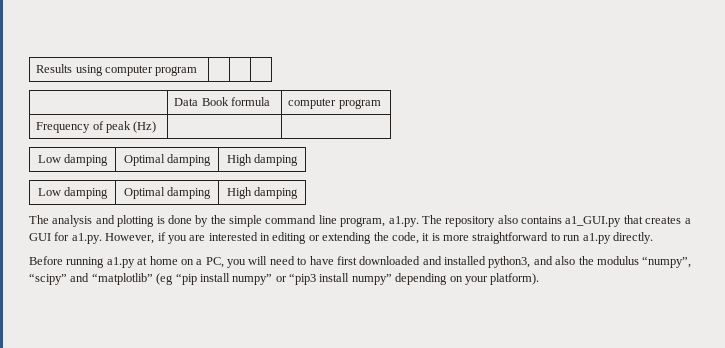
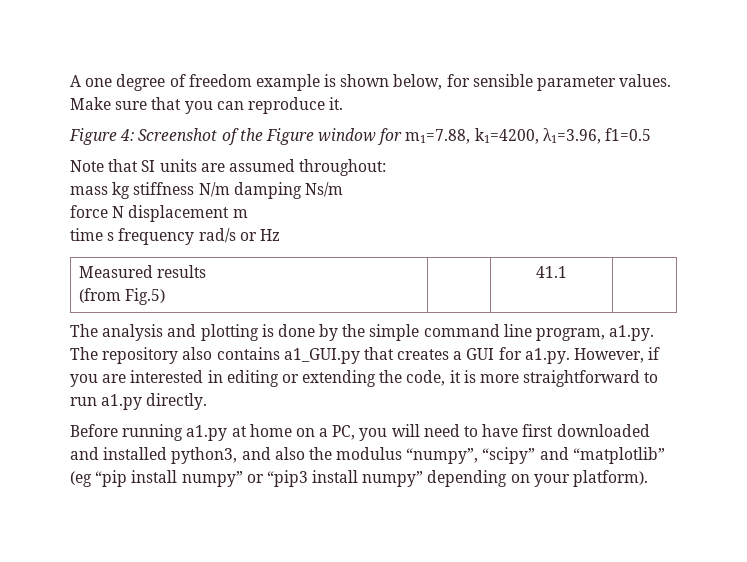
[36,64,198,76] [174,97,271,106] [288,98,381,109] [36,121,157,133] [37,154,109,166] [123,154,212,166] [226,154,299,166] [37,187,109,199] [123,187,212,199] [226,187,299,199] Results using computer program | | | // | Data Book formula | computer program // Frequency of peak (Hz) | | // Low damping | Optimal damping | High damping // Low damping | Optimal damping | High damping -> [70,74,672,91] [70,97,344,114] [69,128,652,145] [70,159,387,176] [70,182,343,199] [70,205,248,222] [70,228,280,245] [79,265,207,278] [79,288,166,305] [536,266,567,278] A one degree of freedom example is shown below, for sensible parameter values. Make sure that you can reproduce it. // Figure 4: Screenshot of the Figure window for m1=7.88, k1=4200, λ1=3.96, f1=0.5 // Note that SI units are assumed throughout: // mass kg stiffness N/m damping Ns/m // force N displacement m // time s frequency rad/s or Hz // Measured results // (from Fig.5) | | 41.1 |

